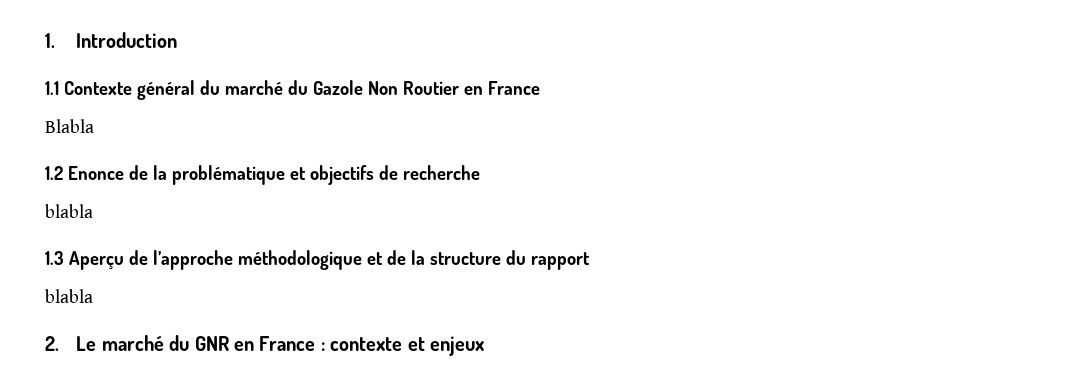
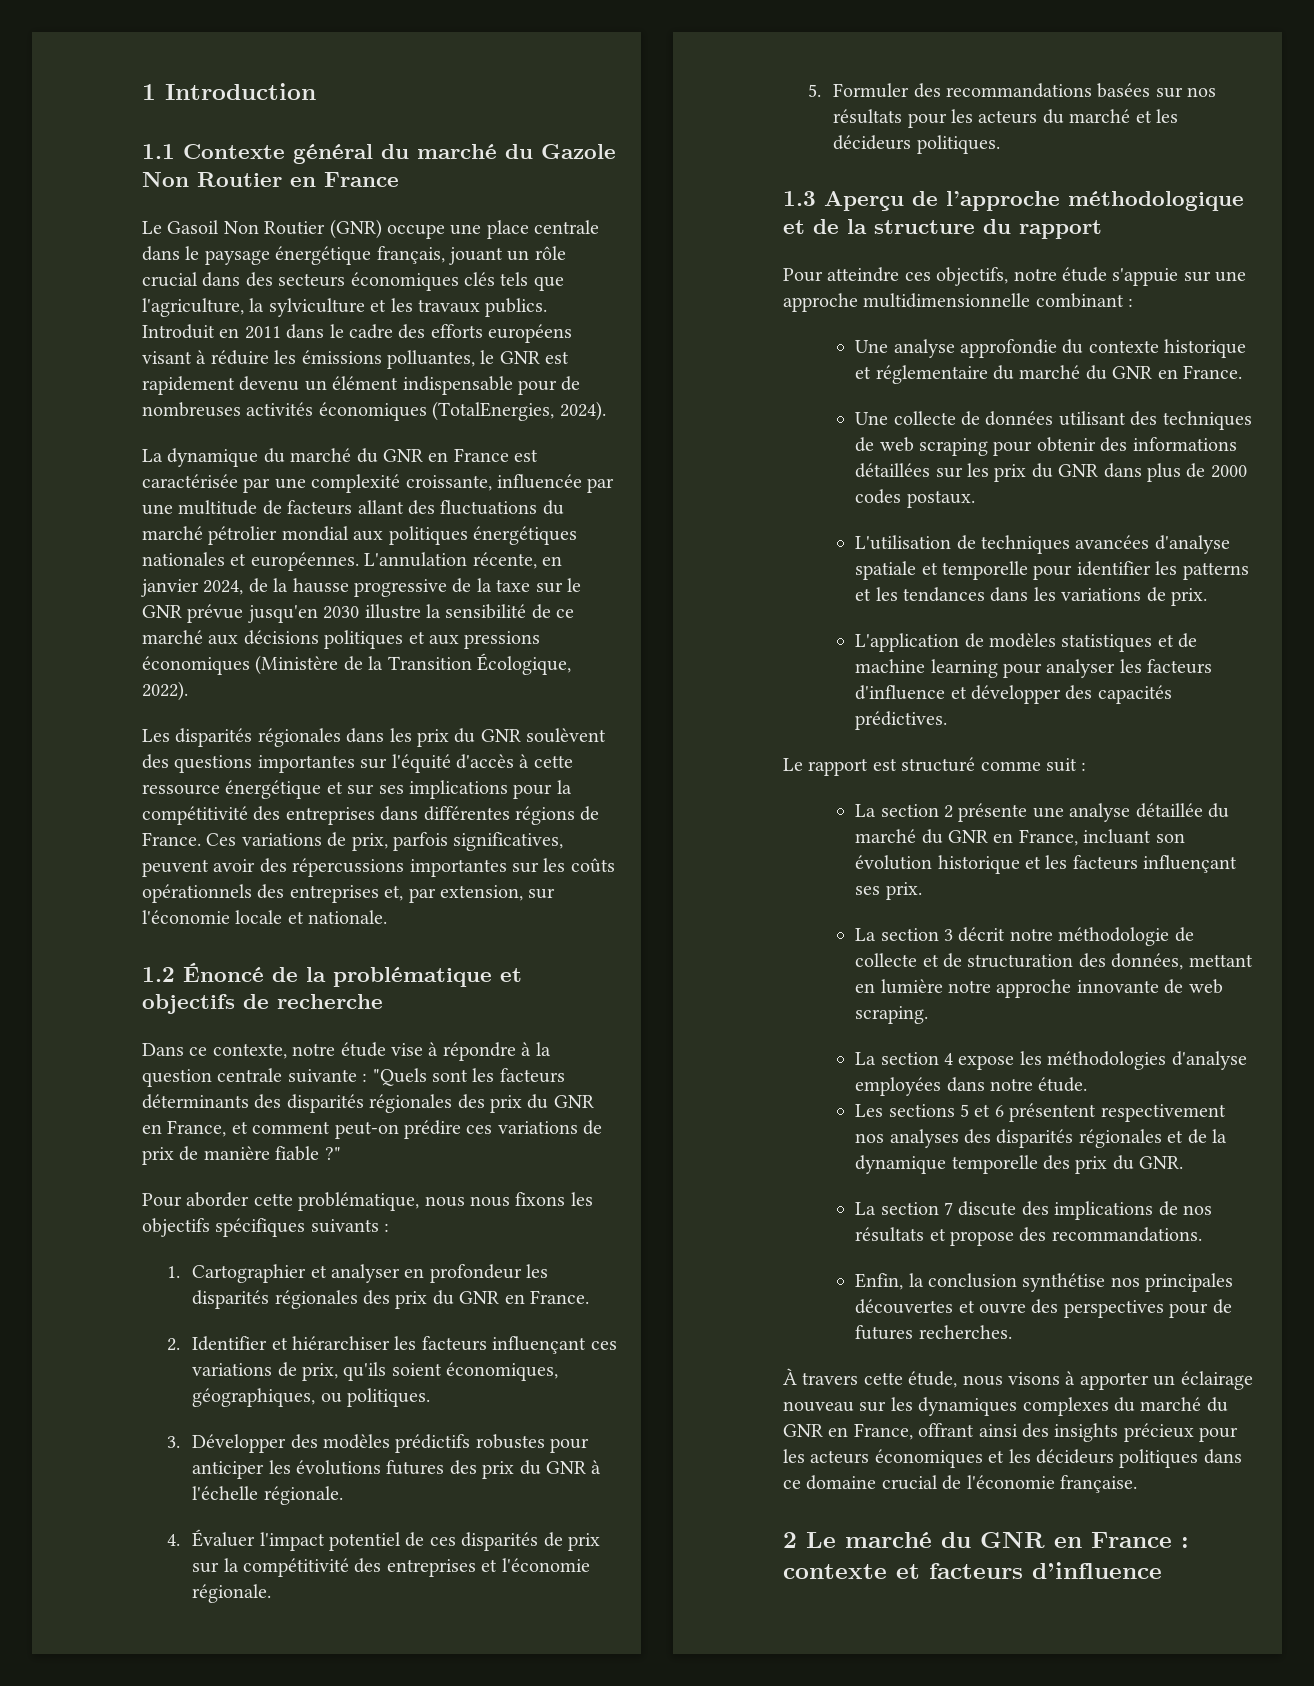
[45,33,55,48] 1. -> [142,84,156,100] 1
[45,119,94,133] Blabla -> [142,219,600,239] [142,246,566,265] [142,272,564,291] [142,298,548,317] [142,324,573,343] [142,350,570,369] [142,376,581,395] [142,401,606,421] [142,448,539,467] [142,474,615,493] [142,500,564,515] [142,526,577,545] [142,552,562,571] [141,578,581,597] [142,604,575,623] [142,630,541,649] [142,653,571,675] [142,681,188,701] [142,728,607,747] [142,754,573,773] [142,780,572,799] [142,806,600,825] [142,832,564,851] [142,858,615,877] [142,884,556,903] [142,910,388,924] Le Gasoil Non Routier (GNR) occupe une place centrale dans le paysage énergétique français, jouant un rôle crucial dans des secteurs économiques clés tels que l'agriculture, la sylviculture et les travaux publics. Introduit en 2011 dans le cadre des efforts européens visant à réduire les émissions polluantes, le GNR est rapidement devenu un élément indispensable pour de nombreuses activités économiques (TotalEnergies, 2024). // La dynamique du marché du GNR en France est caractérisée par une complexité croissante, influencée par une multitude de facteurs allant des fluctuations du marché pétrolier mondial aux politiques énergétiques nationales et européennes. L'annulation récente, en janvier 2024, de la hausse progressive de la taxe sur le GNR prévue jusqu'en 2030 illustre la sensibilité de ce marché aux décisions politiques et aux pressions économiques (Ministère de la Transition Écologique, 2022). // Les disparités régionales dans les prix du GNR soulèvent des questions importantes sur l'équité d'accès à cette ressource énergétique et sur ses implications pour la compétitivité des entreprises dans différentes régions de France. Ces variations de prix, parfois significatives, peuvent avoir des répercussions importantes sur les coûts opérationnels des entreprises et, par extension, sur l'économie locale et nationale.
[67,166,124,180] Enonce -> [183,962,264,982] Énoncé
[45,204,93,218] blabla -> [142,1042,551,1061] [142,1068,565,1087] [142,1094,594,1113] [142,1120,603,1139] [142,1146,341,1165] [142,1192,593,1211] [142,1218,390,1237] [167,1264,549,1283] [192,1290,589,1309] [167,1336,617,1354] [192,1362,559,1381] [192,1388,430,1407] [167,1434,590,1453] [192,1460,602,1479] [192,1486,343,1505] [167,1529,600,1551] [192,1558,590,1577] [192,1584,272,1603] [808,83,1217,98] [833,109,1178,128] [833,135,1000,154] Dans ce contexte, notre étude vise à répondre à la question centrale suivante : "Quels sont les facteurs déterminants des disparités régionales des prix du GNR en France, et comment peut-on prédire ces variations de prix de manière fiable ?" // Pour aborder cette problématique, nous nous fixons les objectifs spécifiques suivants : // 1. Cartographier et analyser en profondeur les disparités régionales des prix du GNR en France. // 2. Identifier et hiérarchiser les facteurs influençant ces variations de prix, qu'ils soient économiques, géographiques, ou politiques. // 3. Développer des modèles prédictifs robustes pour anticiper les évolutions futures des prix du GNR à l'échelle régionale. // 4. Évaluer l'impact potentiel de ces disparités de prix sur la compétitivité des entreprises et l'économie régionale. // 5. Formuler des recommandations basées sur nos résultats pour les acteurs du marché et les décideurs politiques.
[45,289,93,303] [45,336,59,351] blabla // 2. -> [783,267,1247,286] [783,293,1134,312] [855,339,1247,358] [855,365,1242,384] [855,411,1252,430] [855,437,1237,456] [855,463,1247,482] [855,489,975,508] [855,535,1230,554] [855,561,1249,580] [855,587,1207,606] [855,633,1198,652] [855,659,1213,678] [855,685,1172,704] [855,711,948,730] [783,757,1087,776] [855,803,1229,822] [855,829,1185,846] [855,855,1238,874] [855,882,922,900] [855,927,1194,946] [855,953,1253,970] [855,979,1223,998] [855,1006,929,1024] [855,1051,1247,1070] [855,1077,1088,1096] [855,1103,1226,1122] [855,1129,1227,1148] [855,1155,1184,1174] [855,1201,1212,1220] [855,1227,1202,1246] [855,1273,1234,1292] [855,1299,1232,1318] [855,1325,1012,1340] [783,1368,1253,1390] [783,1397,1228,1416] [783,1423,1239,1442] [783,1449,1242,1468] [783,1475,1137,1493] [783,1532,797,1548] Pour atteindre ces objectifs, notre étude s'appuie sur une approche multidimensionnelle combinant : // Une analyse approfondie du contexte historique et réglementaire du marché du GNR en France. // Une collecte de données utilisant des techniques de web scraping pour obtenir des informations détaillées sur les prix du GNR dans plus de 2000 codes postaux. // L'utilisation de techniques avancées d'analyse spatiale et temporelle pour identifier les patterns et les tendances dans les variations de prix. // L'application de modèles statistiques et de machine learning pour analyser les facteurs d'influence et développer des capacités prédictives. // Le rapport est structuré comme suit : // La section 2 présente une analyse détaillée du marché du GNR en France, incluant son évolution historique et les facteurs influençant ses prix. // La section 3 décrit notre méthodologie de collecte et de structuration des données, mettant en lumière notre approche innovante de web scraping. // La section 4 expose les méthodologies d'analyse employées dans notre étude. // Les sections 5 et 6 présentent respectivement nos analyses des disparités régionales et de la dynamique temporelle des prix du GNR. // La section 7 discute des implications de nos résultats et propose des recommandations. // Enfin, la conclusion synthétise nos principales découvertes et ouvre des perspectives pour de futures recherches. // À travers cette étude, nous visons à apporter un éclairage nouveau sur les dynamiques complexes du marché du GNR en France, offrant ainsi des insights précieux pour les acteurs économiques et les décideurs politiques dans ce domaine crucial de l'économie française. // 2
[429,336,484,356] enjeux -> [929,1562,1162,1579] facteurs d’influence

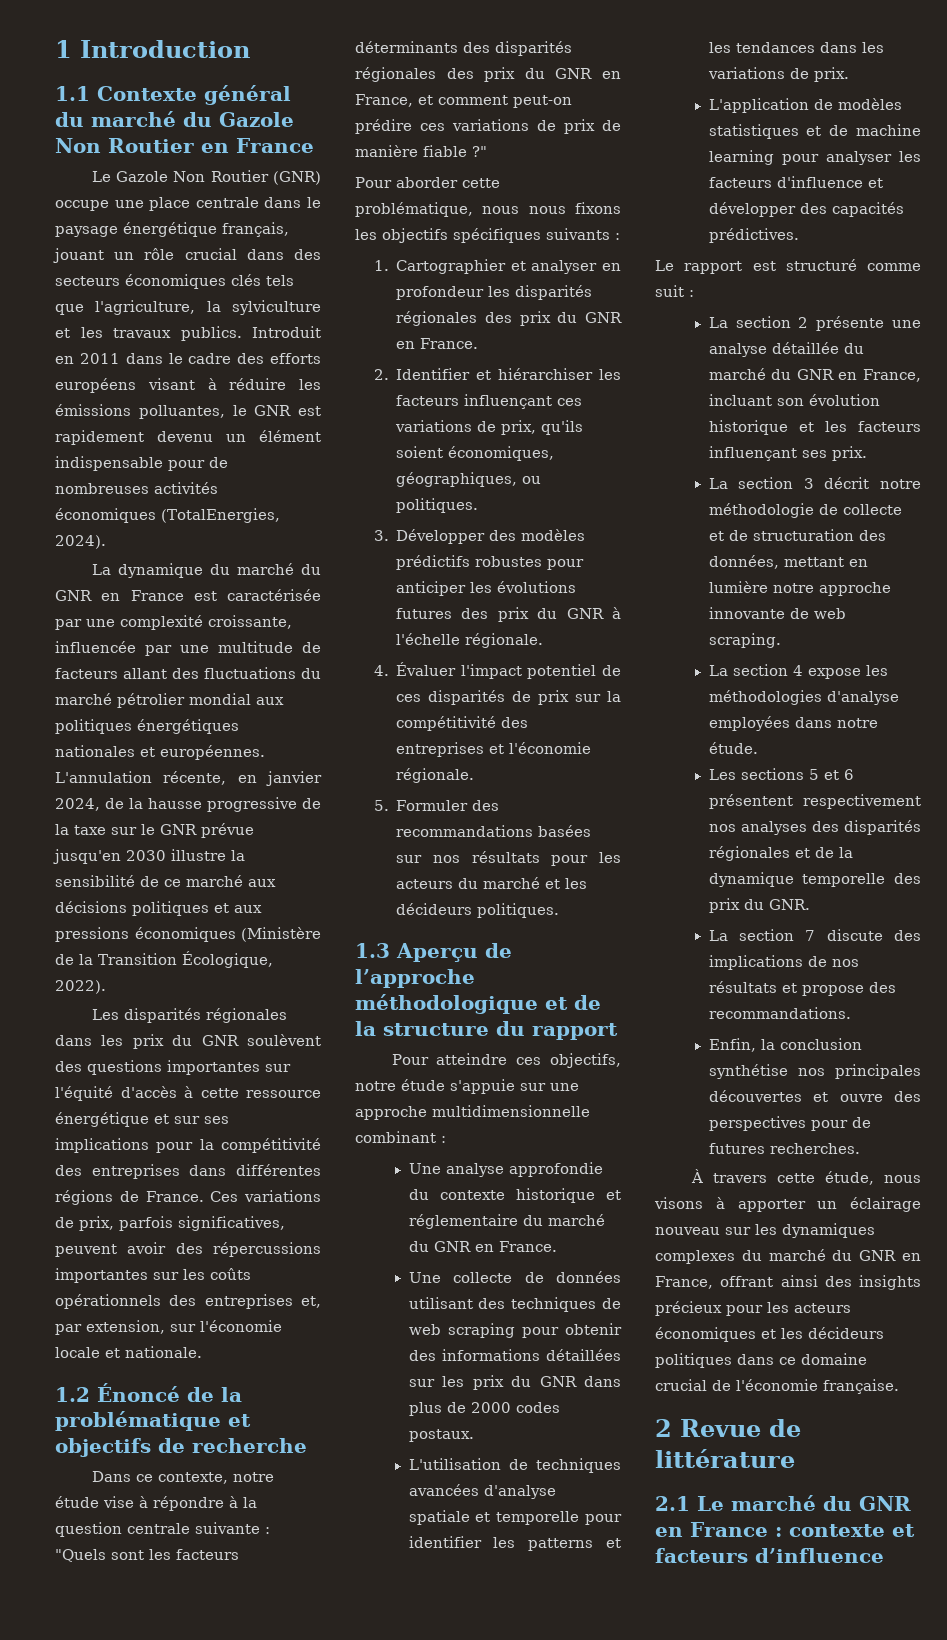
[167,220,220,234] Gasoil -> [116,171,169,182] Gazole
(797, 1540) none -> [680,1419,801,1437] [655,1449,795,1468] [655,1496,690,1511] Revue de littérature // 2.1

